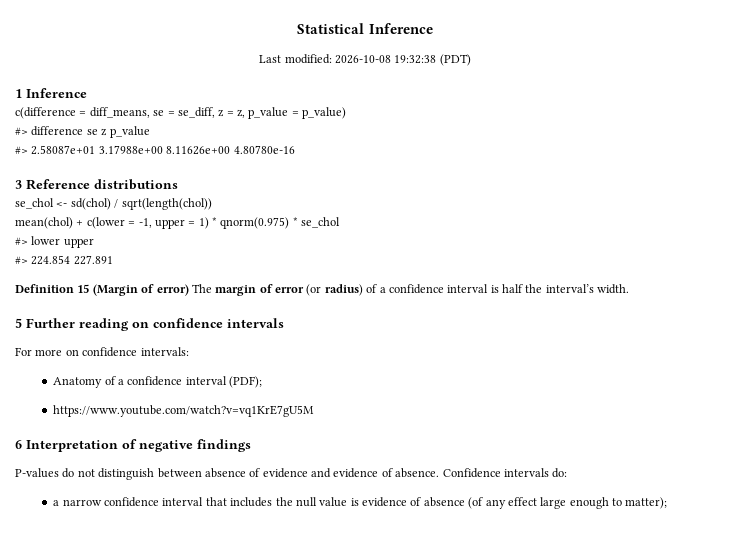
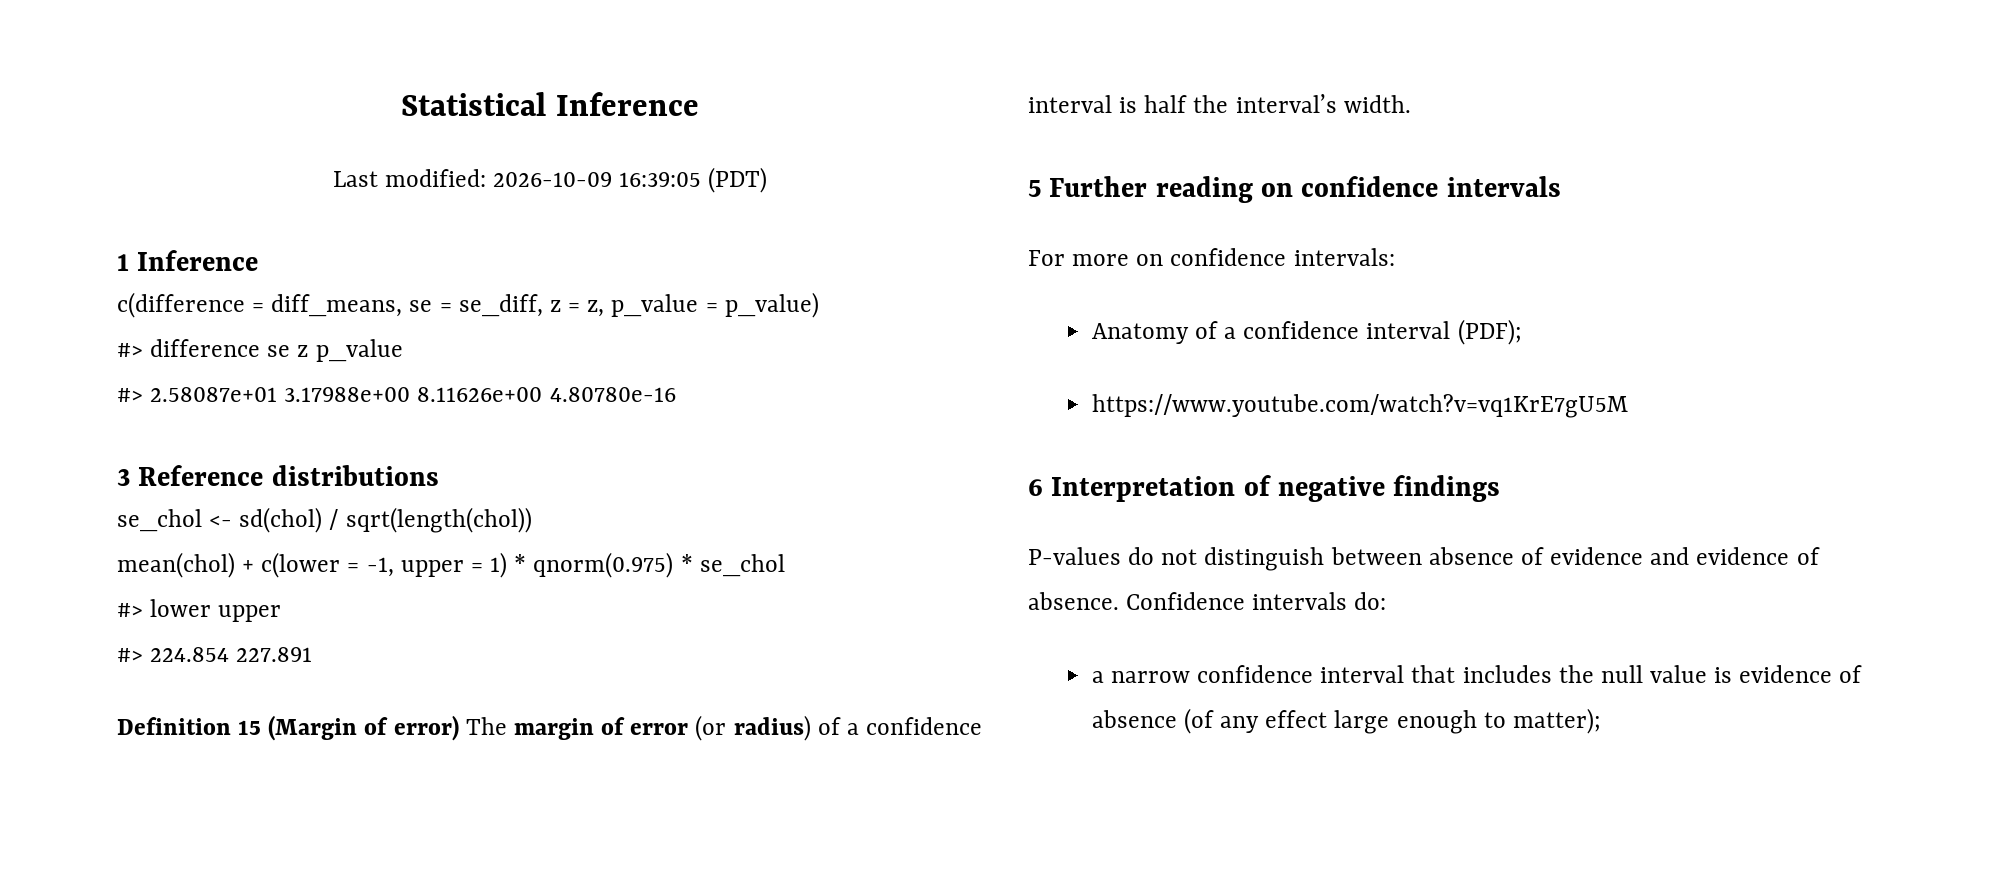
[335,55,437,64] 2026-10-08 19:32:38 -> [492,172,702,187] 2026-10-09 16:39:05

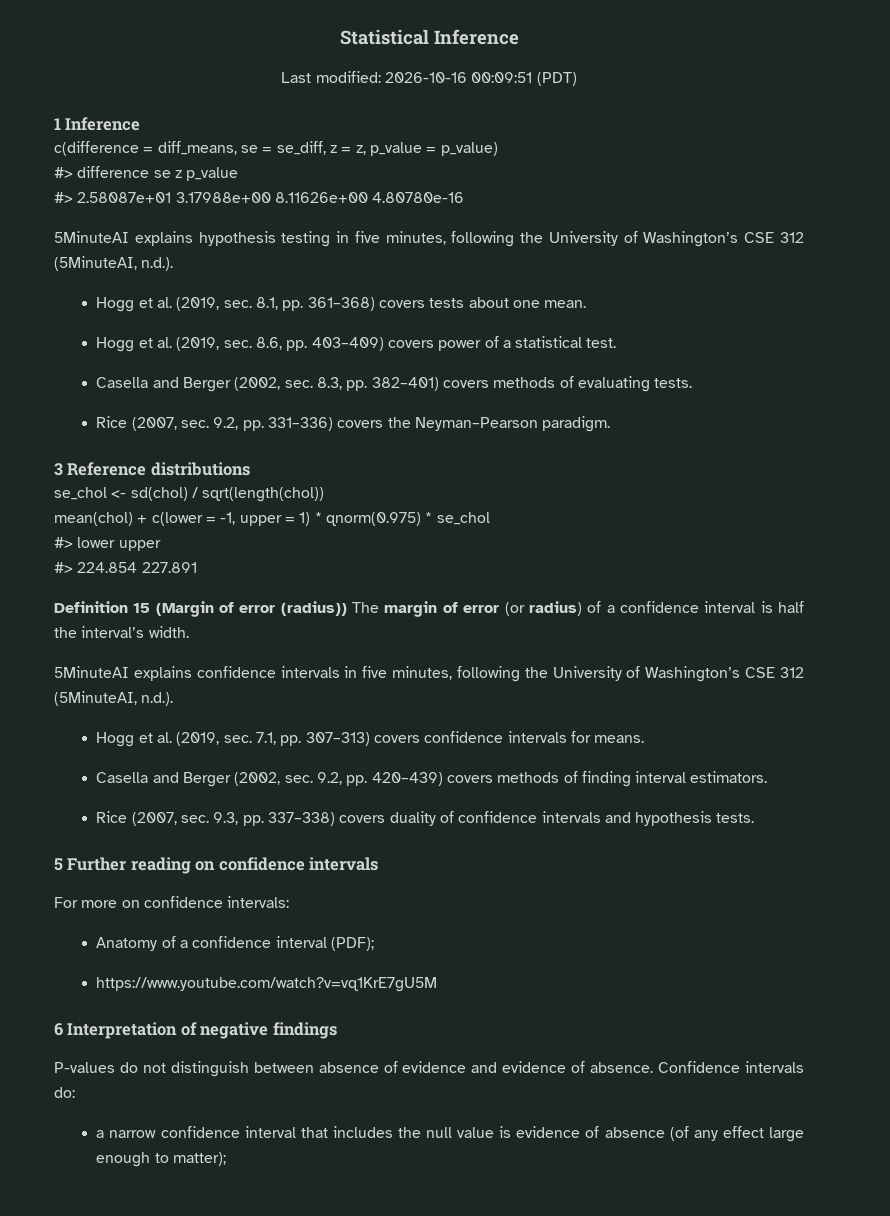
[492,172,702,187] 2026-10-09 16:39:05 -> [385,72,533,83] 2026-10-16 00:09:51
(676, 394) none -> [54,231,804,247] [54,256,174,271] [96,297,587,312] [96,336,617,352] [96,376,693,392] [96,416,611,432] // 5MinuteAI explains hypothesis testing in five minutes, following the University of Washington’s CSE 312 (5MinuteAI, n.d.). // Hogg et al. (2019, sec. 8.1, pp. 361–368) covers tests about one mean. // Hogg et al. (2019, sec. 8.6, pp. 403–409) covers power of a statistical test. // Casella and Berger (2002, sec. 8.3, pp. 382–401) covers methods of evaluating tests. // Rice (2007, sec. 9.2, pp. 331–336) covers the Neyman–Pearson paradigm.
[393,715,459,741] error) -> [239,601,347,616] error (radius))
(1411, 104) none -> [54,666,804,682] [54,691,174,706] [96,731,645,747] [96,771,768,787] [96,811,755,826] // 5MinuteAI explains confidence intervals in five minutes, following the University of Washington’s CSE 312 (5MinuteAI, n.d.). // Hogg et al. (2019, sec. 7.1, pp. 307–313) covers confidence intervals for means. // Casella and Berger (2002, sec. 9.2, pp. 420–439) covers methods of finding interval estimators. // Rice (2007, sec. 9.3, pp. 337–338) covers duality of confidence intervals and hypothesis tests.

